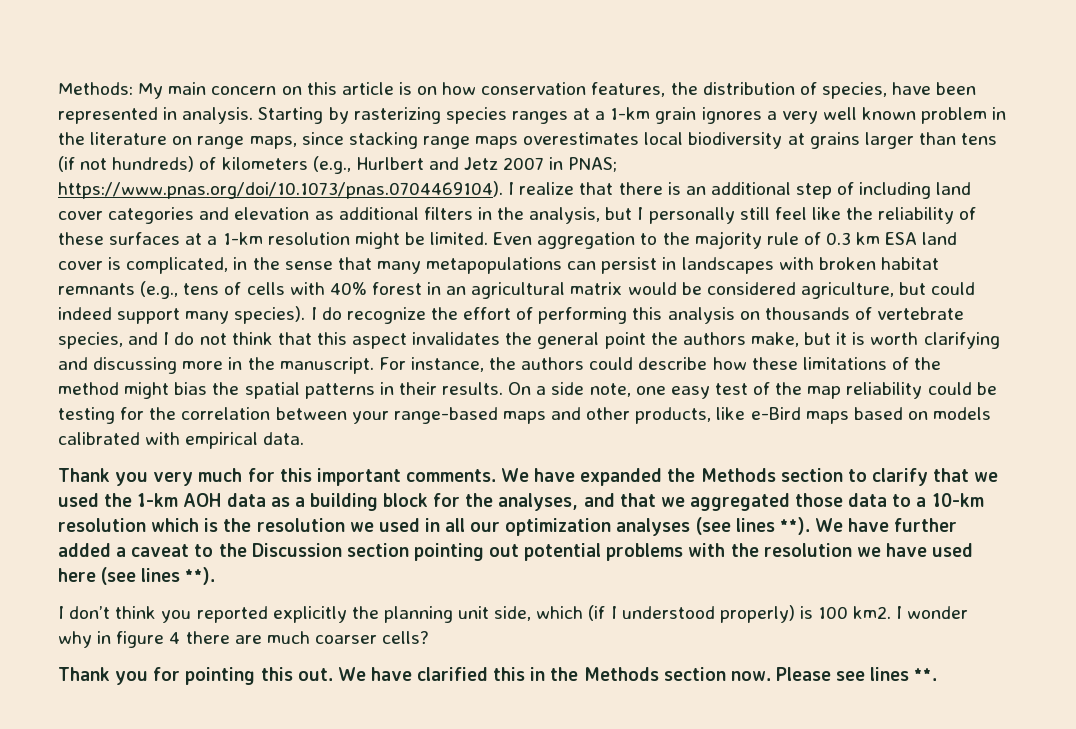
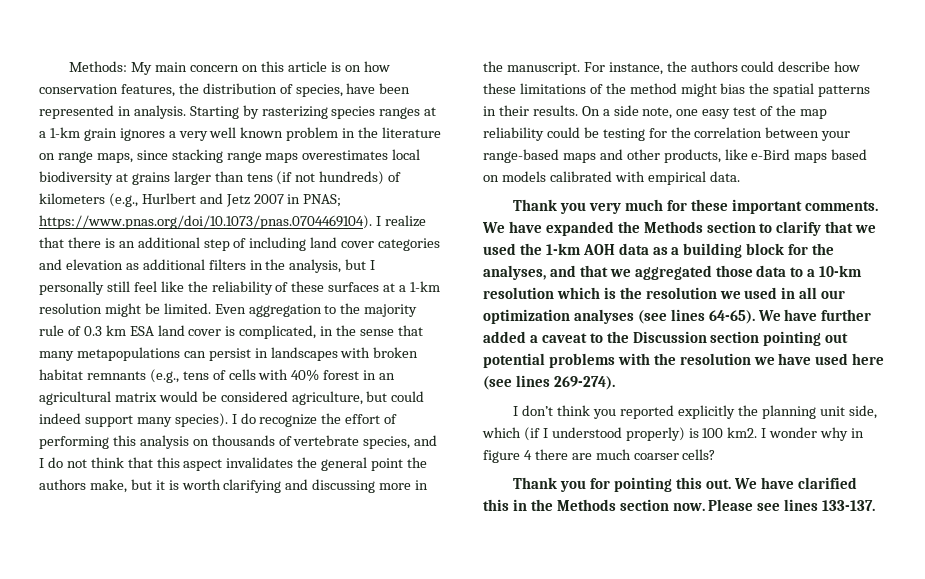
[279,468,312,482] this -> [690,199,728,211] these
[779,517,810,535] **). -> [708,310,755,324] 64-65).
[185,567,216,585] **). -> [553,376,615,390] 269-274).
[914,668,938,681] **. -> [822,500,876,511] 133-137.

